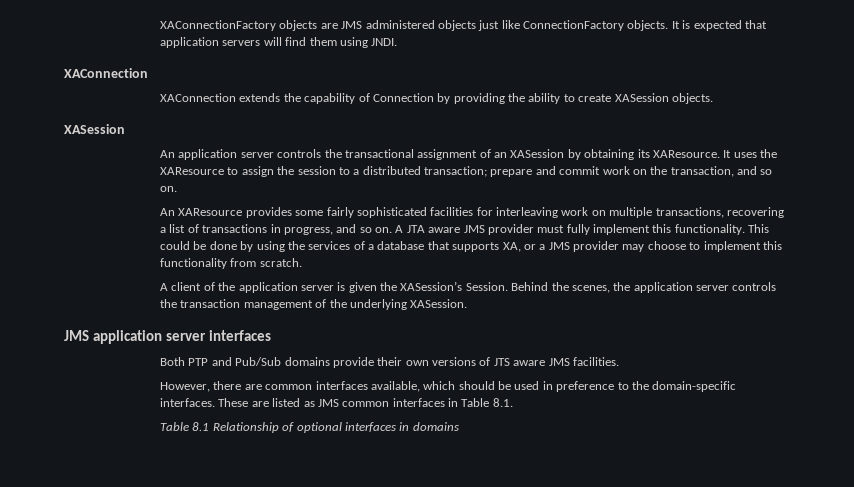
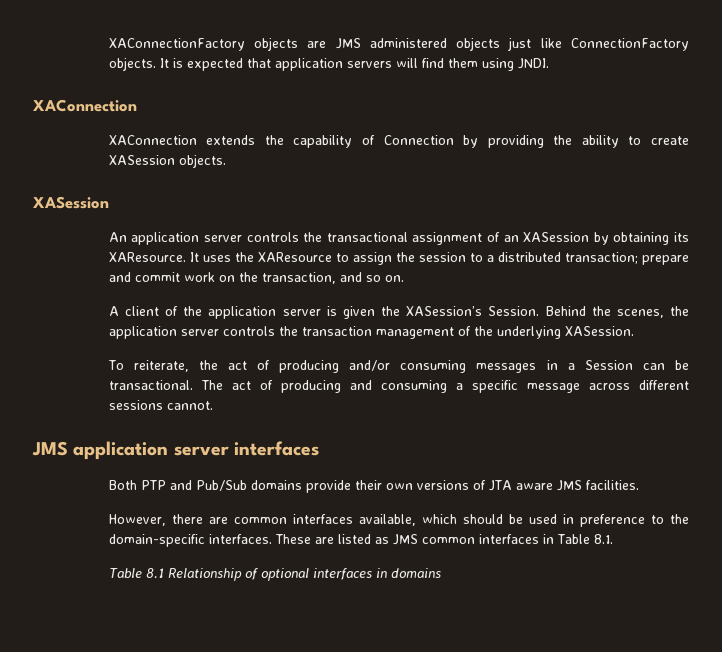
[160,207,784,218] [160,224,770,235] [160,241,782,252] [160,258,302,269] // An XAResource provides some fairly sophisticated facilities for interleaving work on multiple transactions, recovering a list of transactions in progress, and so on. A JTA aware JMS provider must fully implement this functionality. This could be done by using the services of a database that supports XA, or a JMS provider may choose to implement this functionality from scratch. -> (404, 278) none
(468, 303) none -> [107,360,690,373] [108,380,689,393] [108,400,213,410] // To reiterate, the act of producing and/or consuming messages in a Session can be transactional. The act of producing and consuming a specific message across different sessions cannot.
[493,358,510,366] JTS -> [488,480,512,491] JTA

